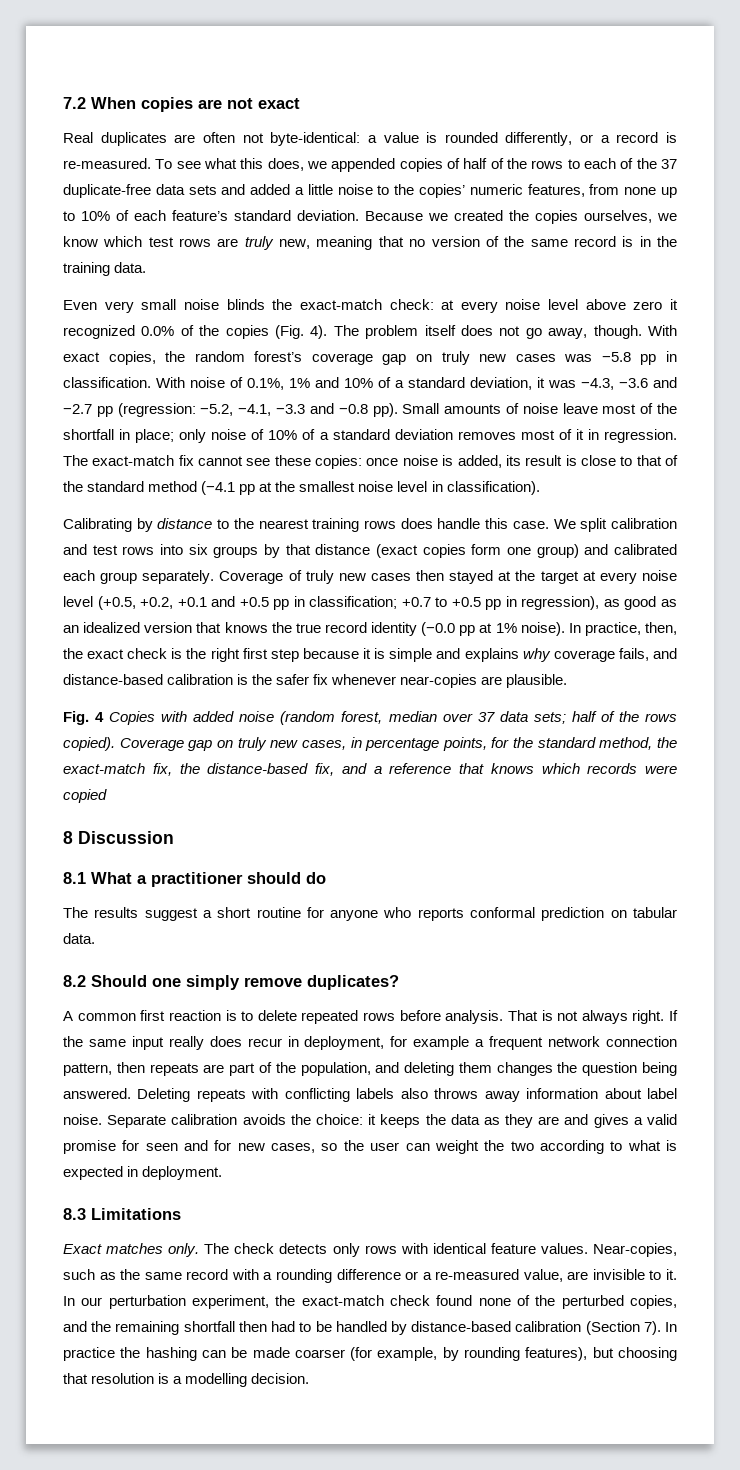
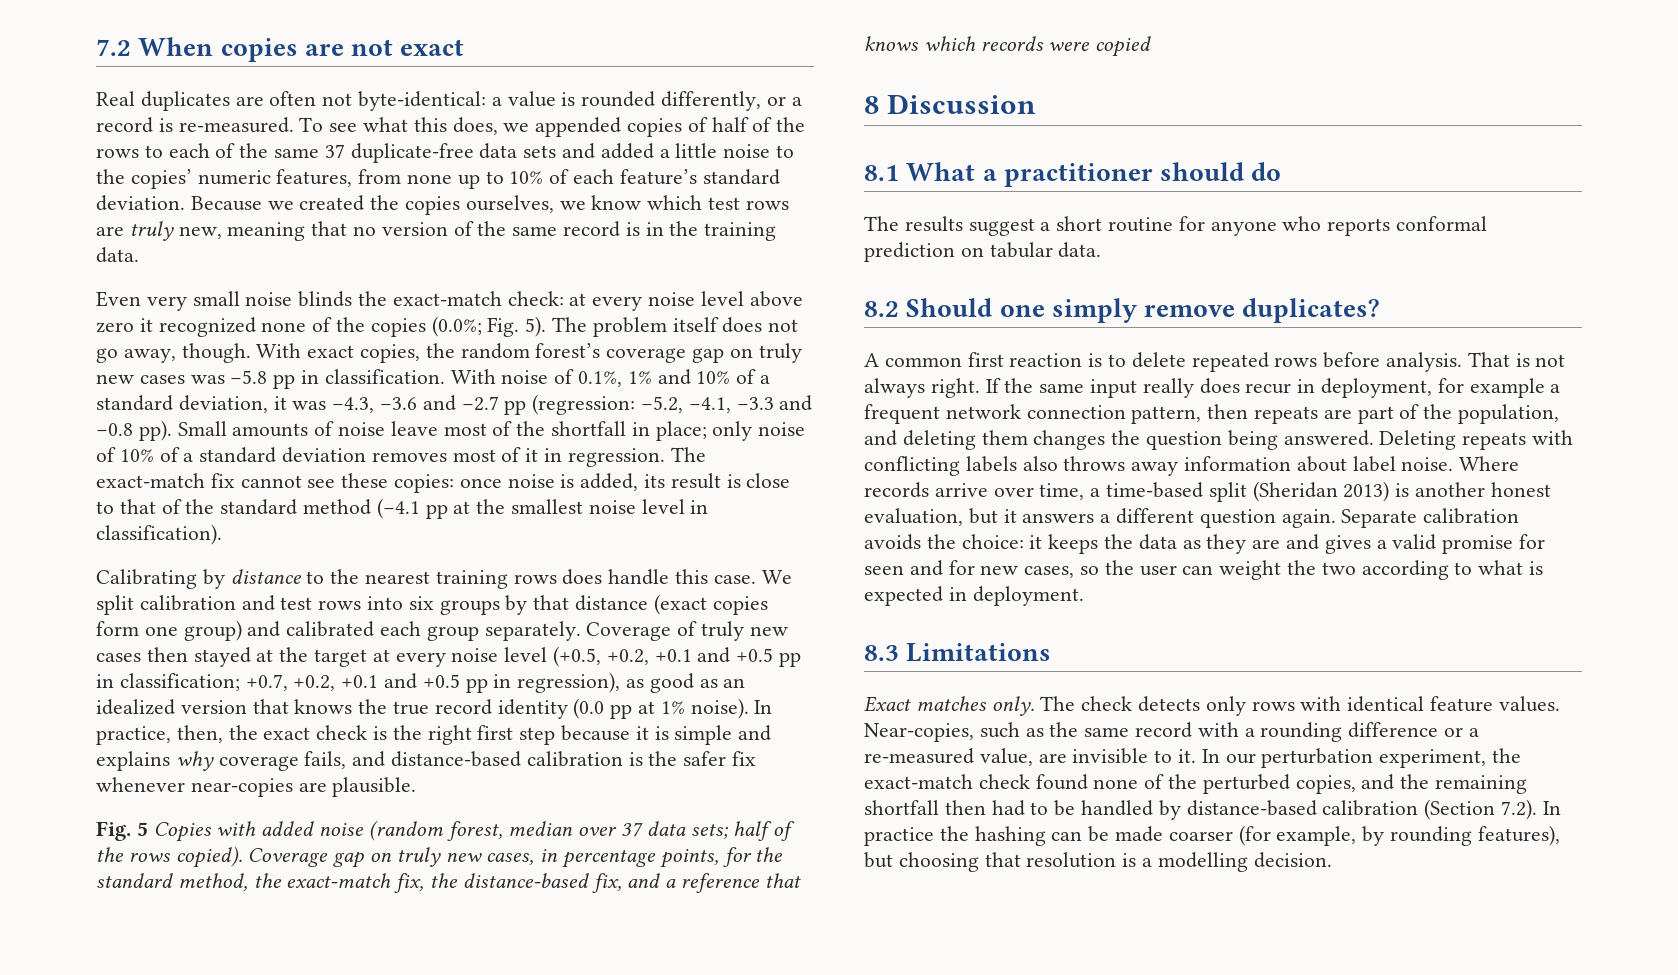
(657, 163) none -> [274,148,320,158] same
[63,325,175,339] recognized 0.0% -> [158,317,307,337] recognized none
[275,325,328,339] (Fig. 4). -> [431,316,547,337] (0.0%; Fig. 5).
[401,597,448,607] +0.7 to -> [245,673,418,691] +0.7, +0.2, +0.1 and
[421,622,456,636] (−0.0 -> [573,698,605,719] (0.0
[95,712,105,722] 4 -> [136,822,148,836] 5
(102, 1119) none -> [1459,456,1520,471] [864,481,1551,502] [864,508,1336,528] Where records arrive over time, a time-based split (Sheridan 2013) is another honest evaluation, but it answers a different question again.
[643,1321,661,1335] 7). -> [1501,799,1538,820] 7.2).

